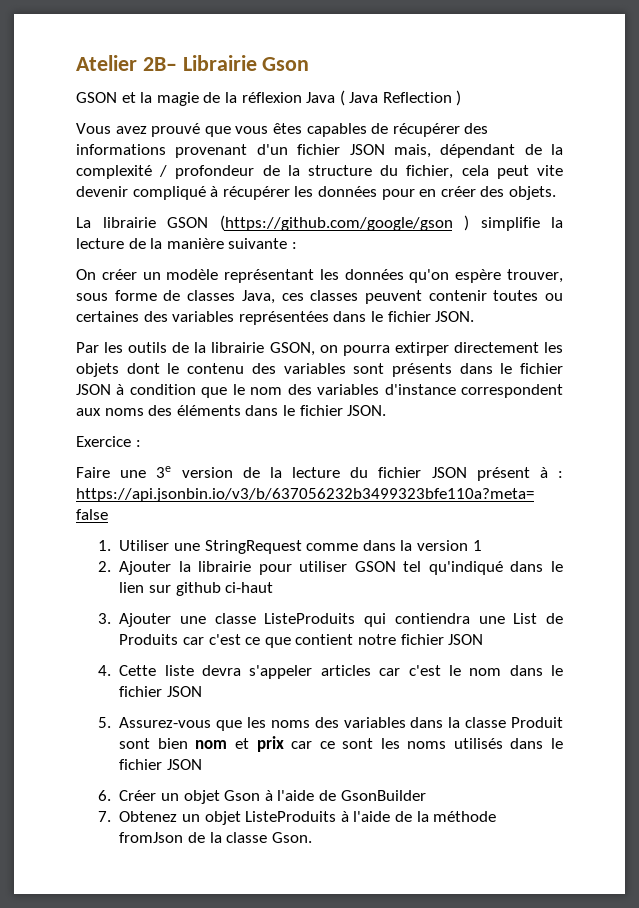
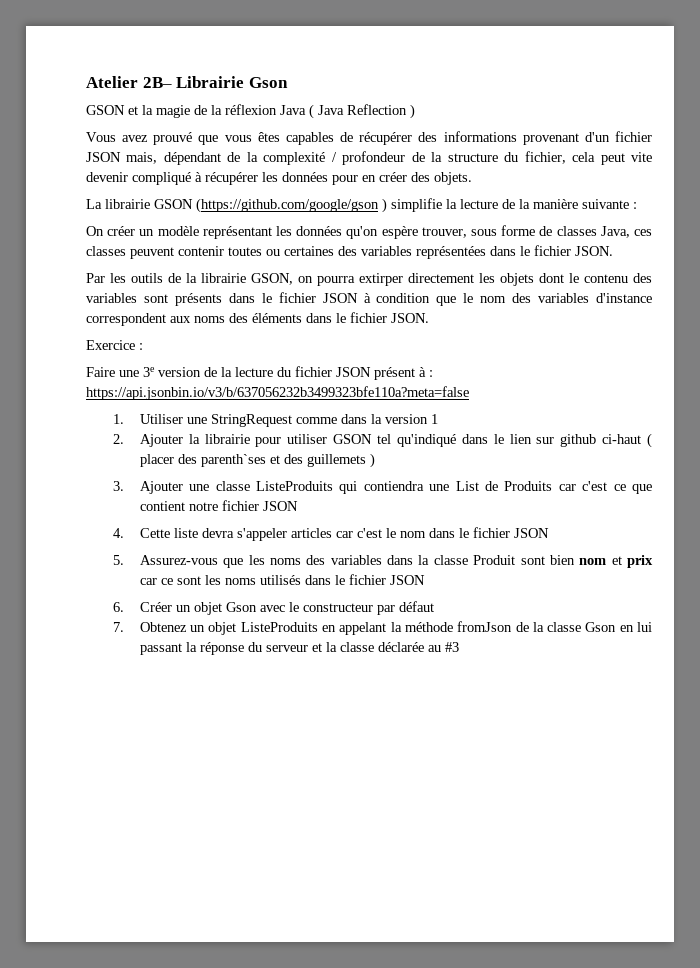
(274, 587) none -> [646,433,652,448] [139,453,375,468] ( placer des parenth`ses et des guillemets )
[264,790,426,801] à l'aide de GsonBuilder -> [259,601,434,615] avec le constructeur par défaut
[340,811,412,822] à l'aide de -> [322,622,387,635] en appelant
[271,832,312,843] Gson. -> [585,622,652,632] [139,642,459,655] Gson en lui passant la réponse du serveur et la classe déclarée au #3

